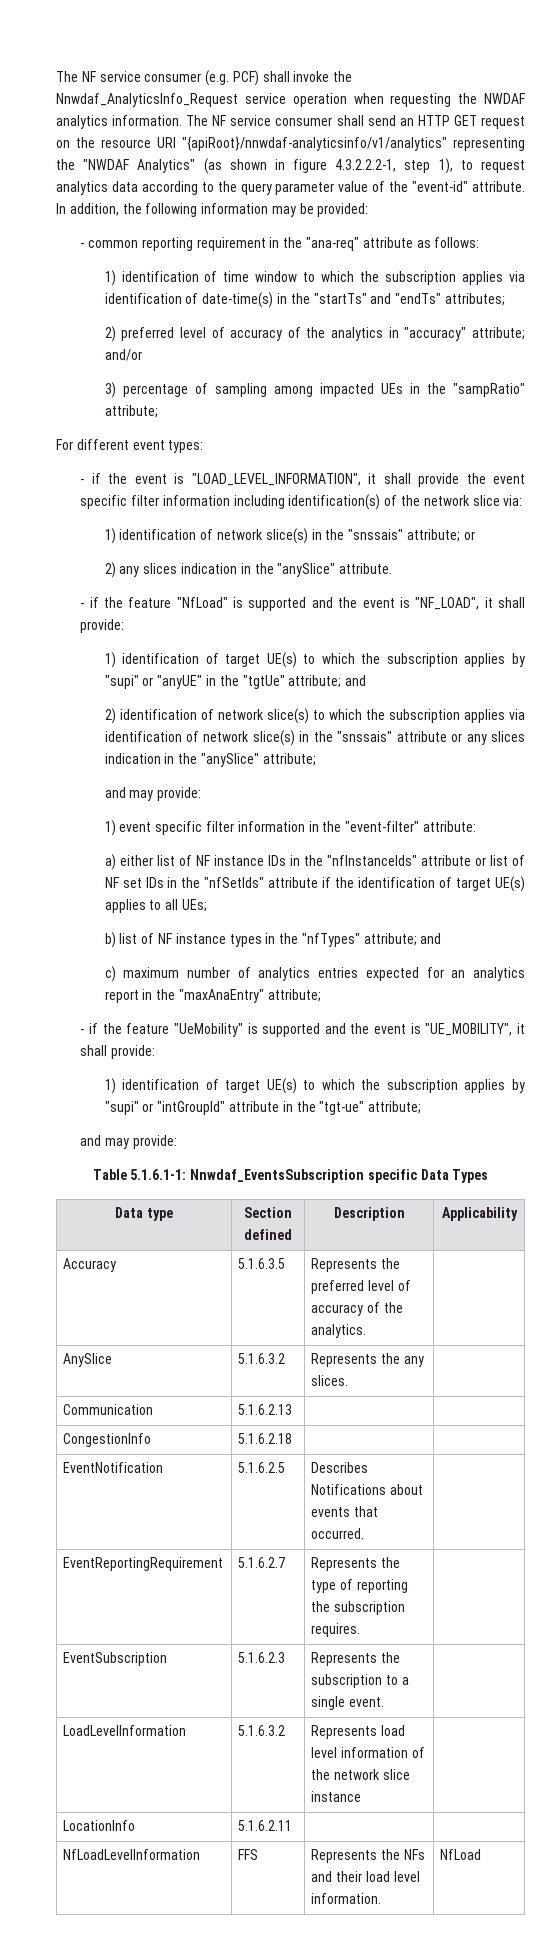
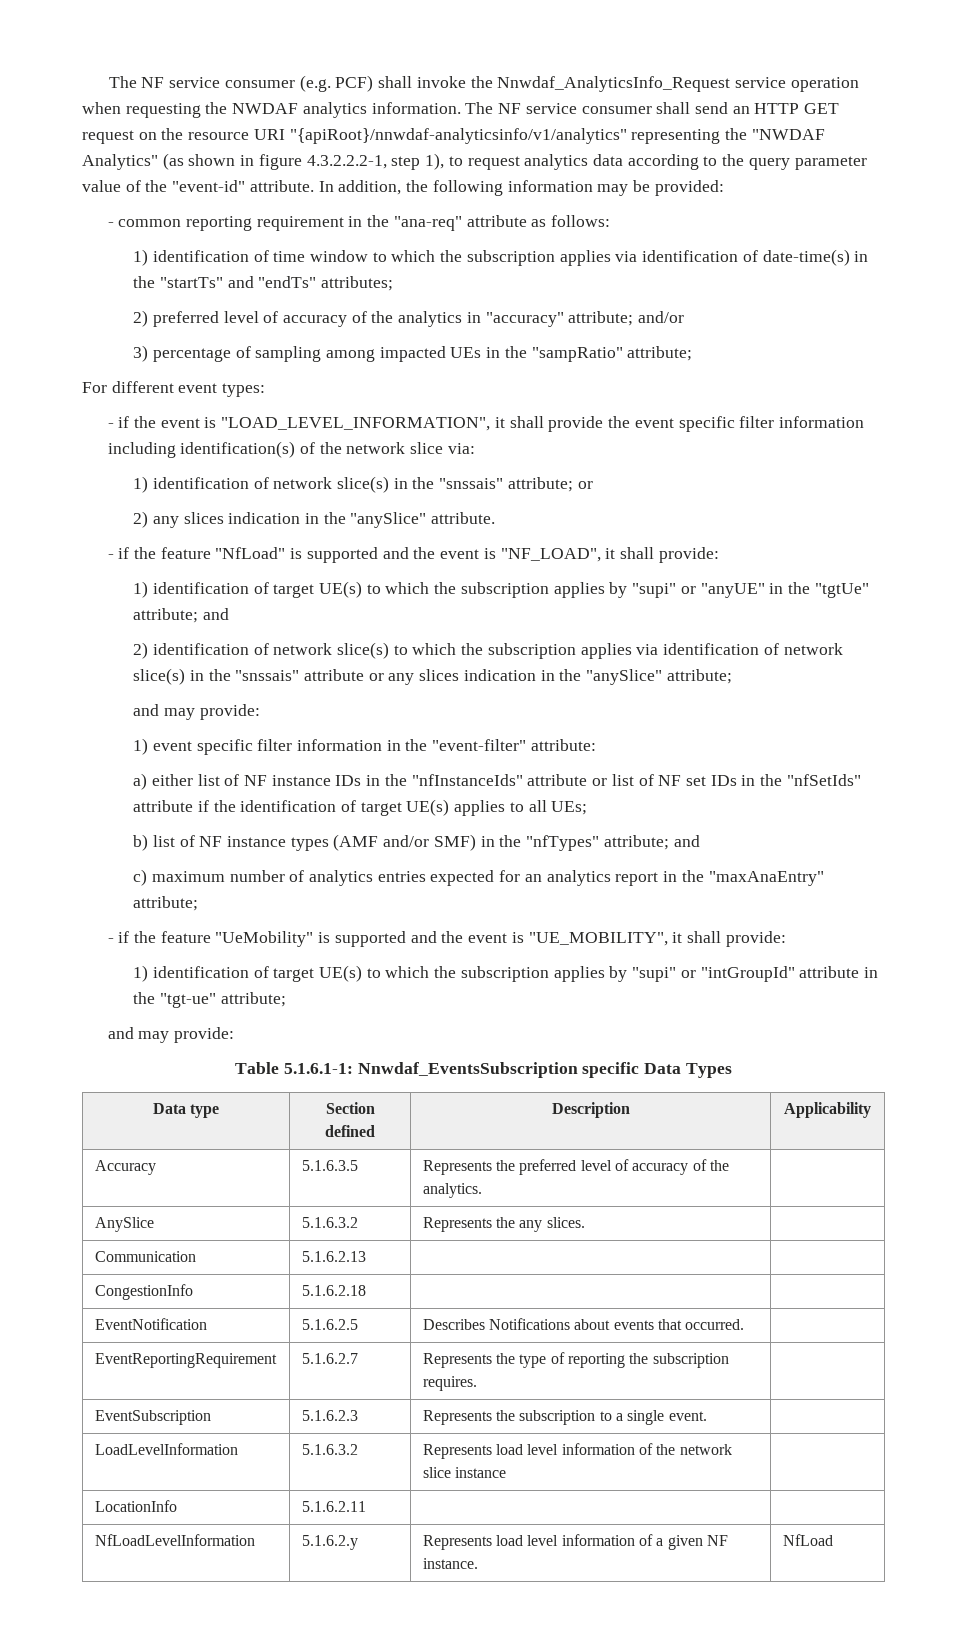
(262, 940) none -> [333,834,476,851] (AMF and/or SMF)
[238,1849,259,1860] [311,1849,425,1863] [311,1871,420,1882] [311,1893,382,1904] FFS | Represents the NFs and their load level information. -> [301,1535,358,1550] [422,1534,728,1550] [422,1558,478,1569] 5.1.6.2.y | Represents load level information of a given NF instance.

